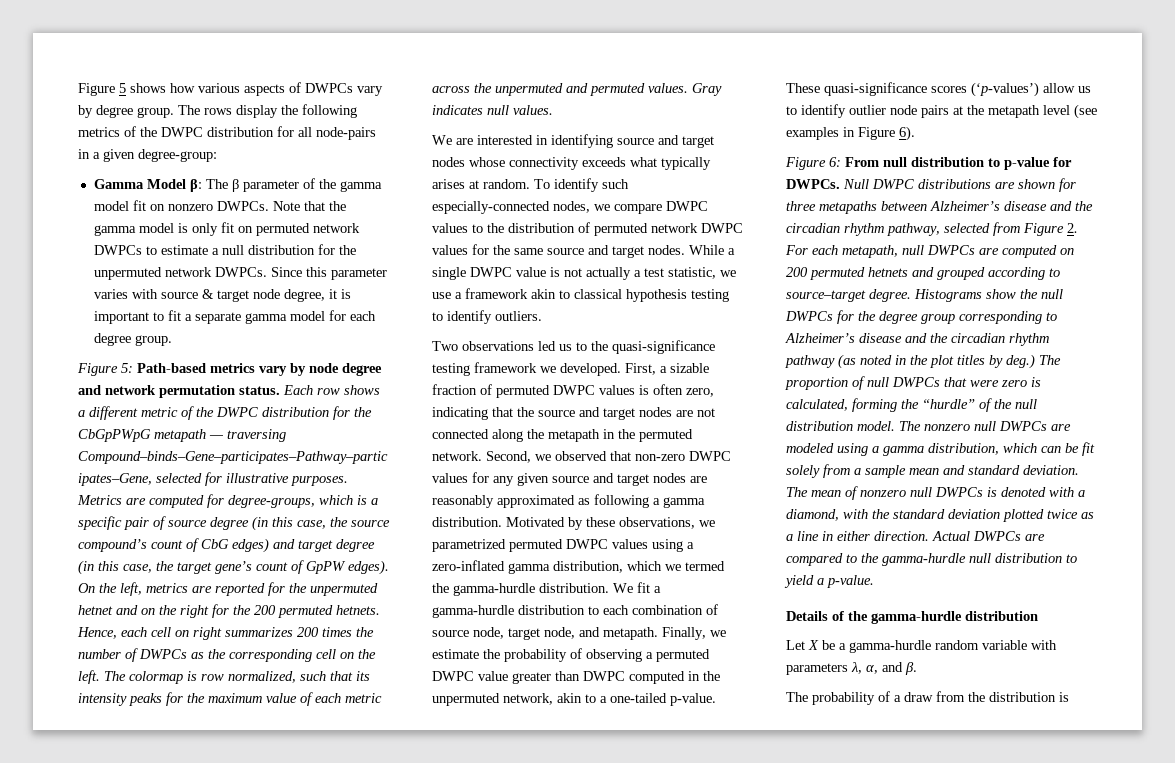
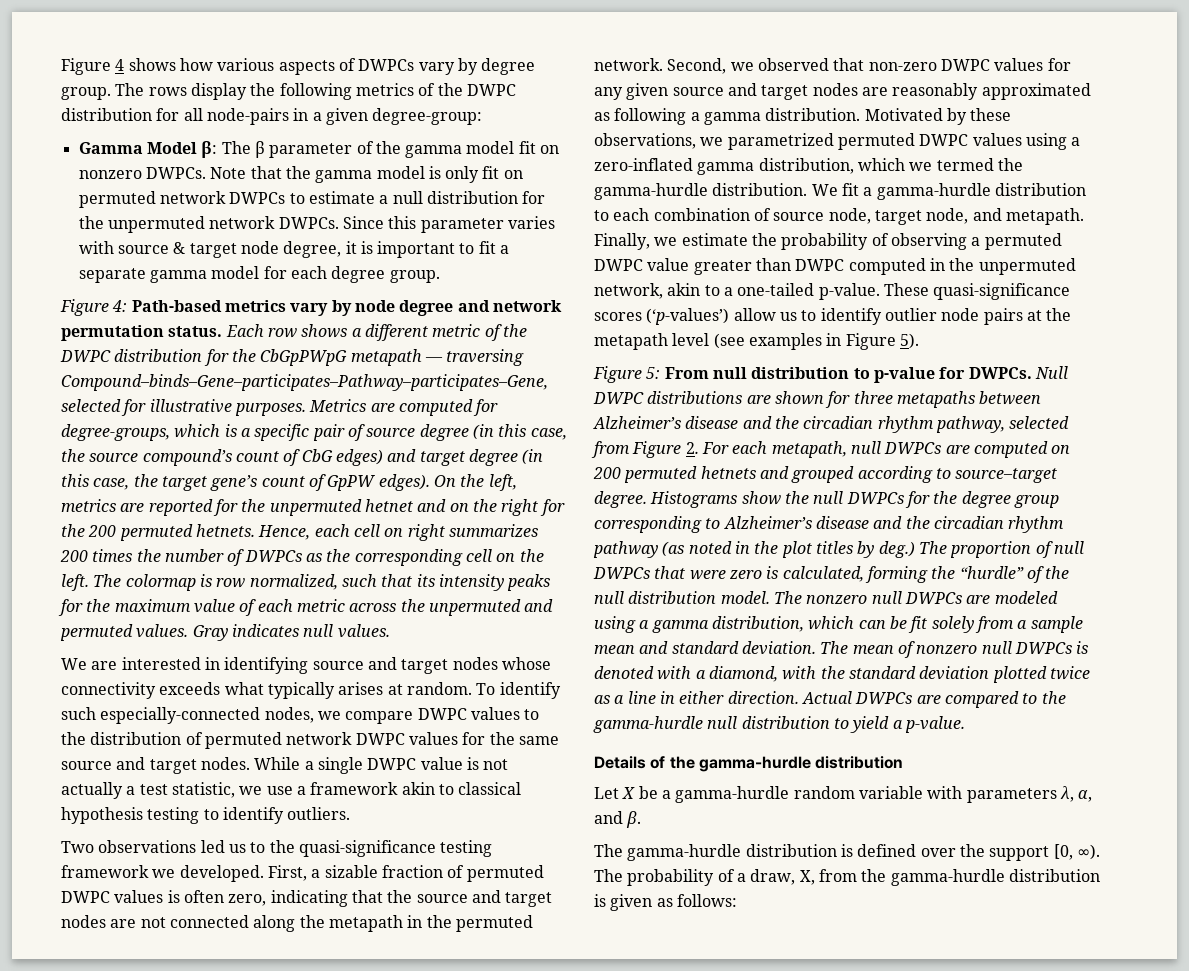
[78,83,126,96] Figure 5 -> [61,58,125,75] Figure 4
[121,363,133,373] 5: -> [112,300,128,312] 4:
[899,126,915,141] [785,157,841,170] 6). // Figure 6: -> [899,333,919,349] [593,366,661,383] 5). // Figure 5:
(808, 697) none -> [627,844,1100,861] [594,869,623,882] gamma-hurdle distribution is defined over the support [0, ∞). The
[904,692,933,702] draw -> [750,869,815,885] draw, X,
[989,692,1069,702] distribution is -> [890,869,1100,886] [594,894,737,911] gamma-hurdle distribution is given as follows:

